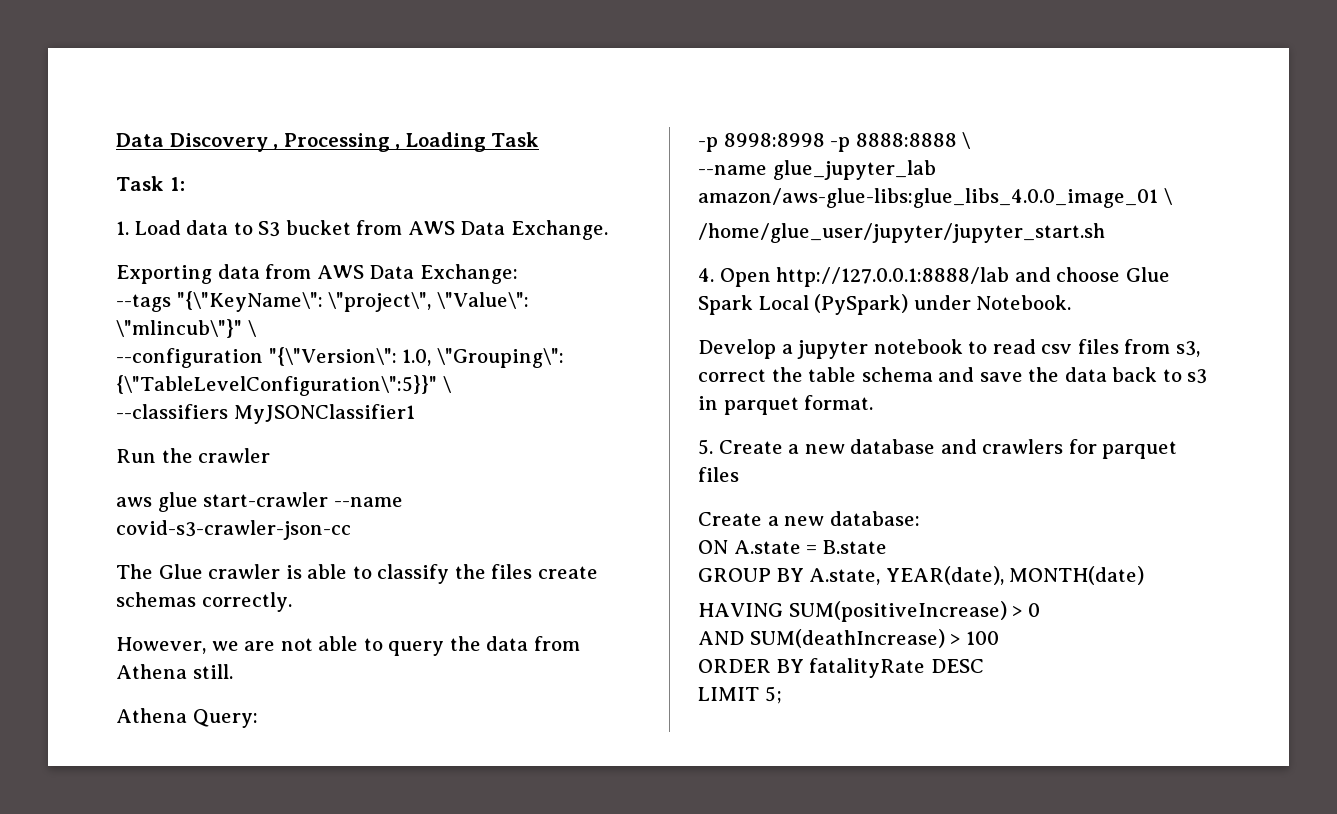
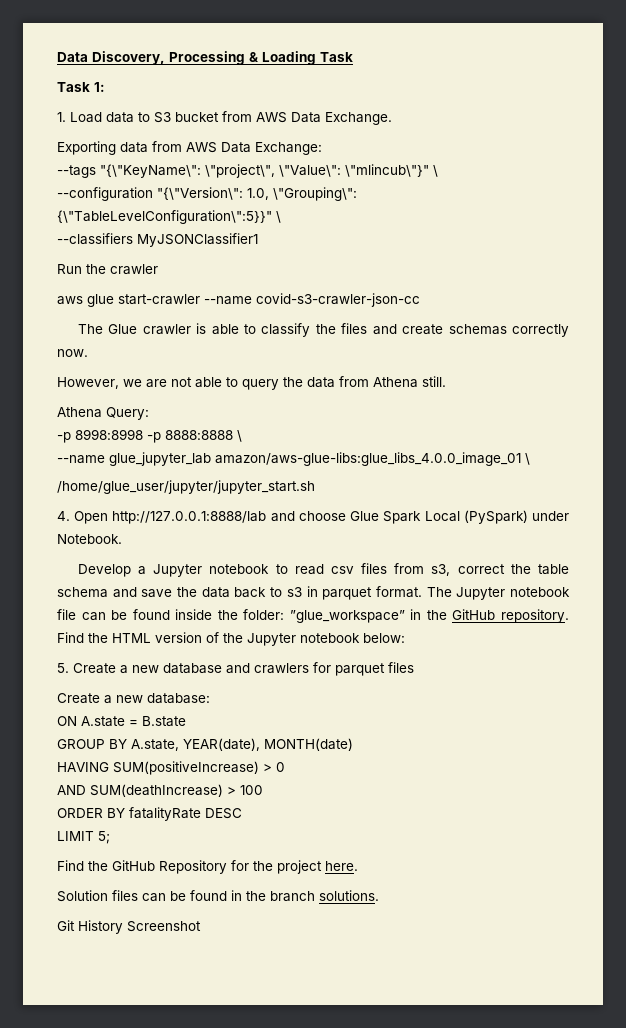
[116,133,401,152] Data Discovery , Processing , -> [57,51,258,65] Data Discovery, Processing &
(533, 571) none -> [372,324,397,335] and
[201,592,292,612] correctly. -> [512,324,569,337] [57,349,88,357] correctly now.
[797,340,869,359] jupyter -> [153,564,203,577] Jupyter
(874, 402) none -> [426,587,570,600] [57,609,569,623] [57,632,405,646] The Jupyter notebook file can be found inside the folder: ”glue_workspace” in the GitHub repository. Find the HTML version of the Jupyter notebook below:
(782, 695) none -> [57,860,358,874] [57,890,379,902] [57,920,201,934] // Find the GitHub Repository for the project here. // Solution files can be found in the branch solutions. // Git History Screenshot

